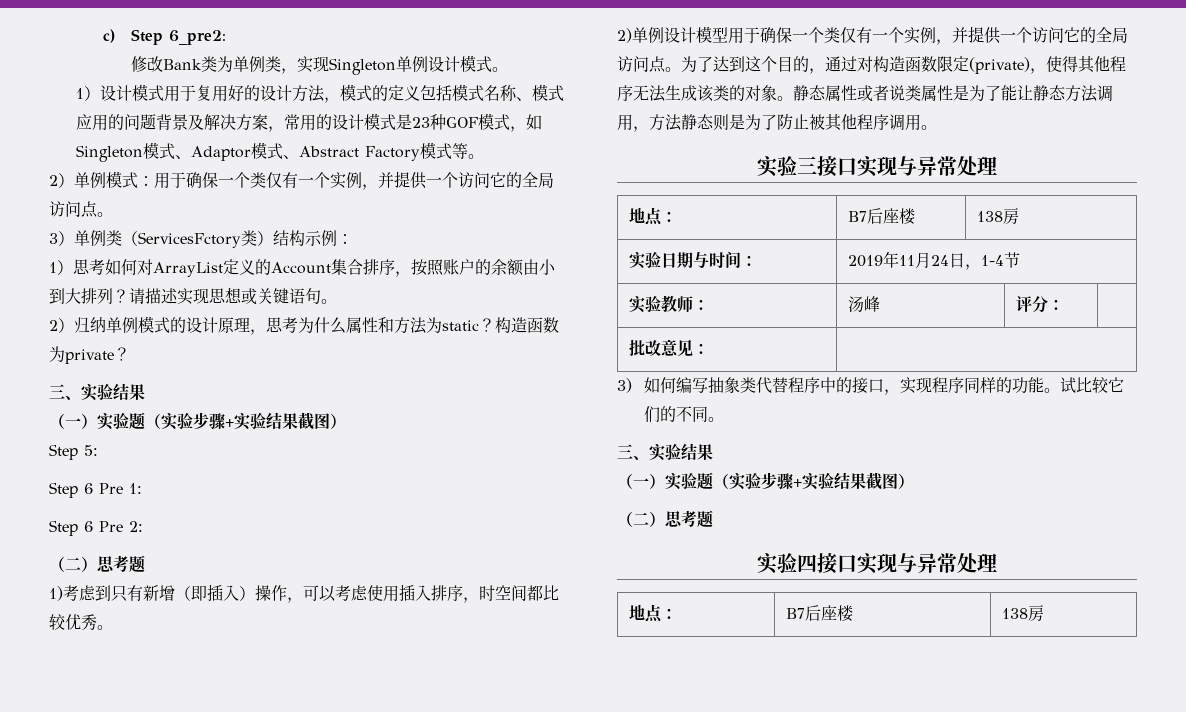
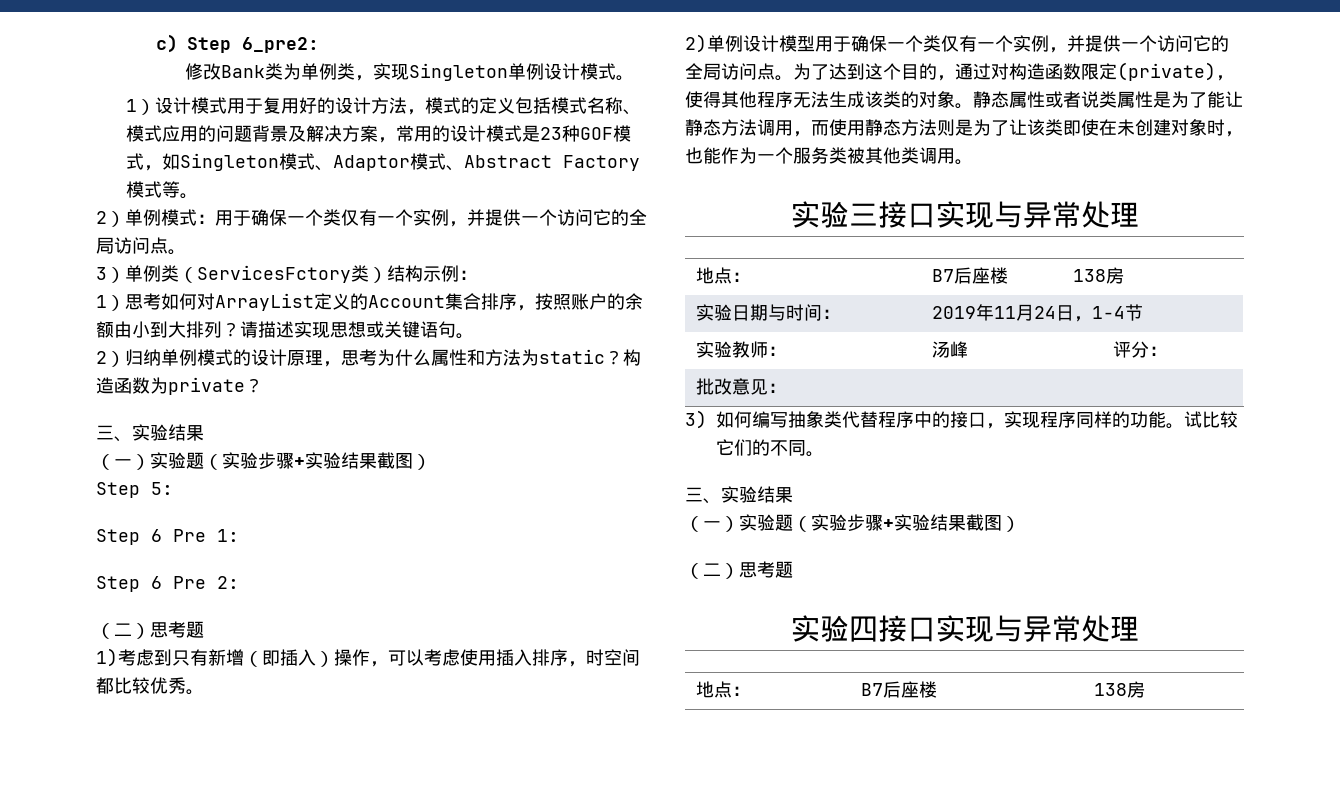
[649,113,889,131] 方法静态则是为了防止被其他程序 -> [811,119,1243,137] [685,147,919,164] 而使用静态方法则是为了让该类即使在未创建对象时，也能作为一个服务类被其他类

